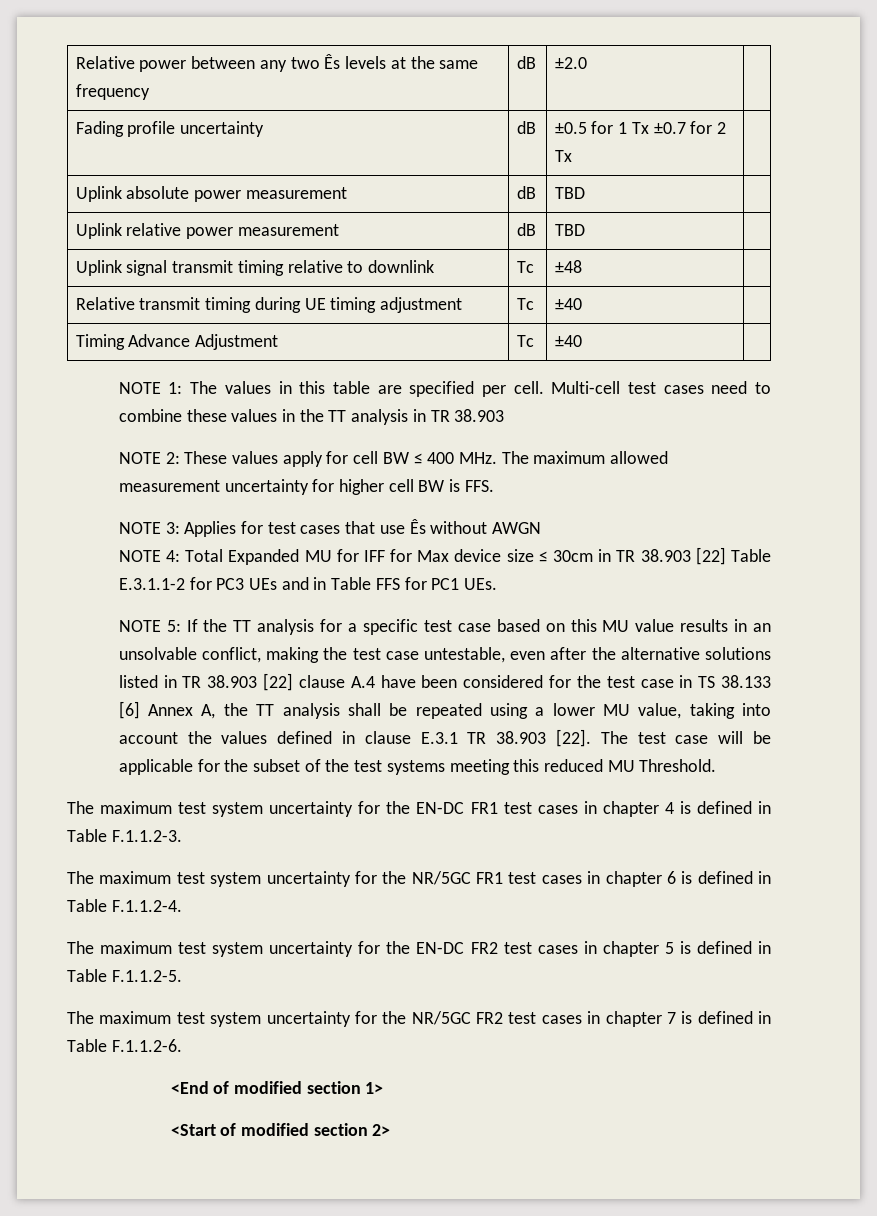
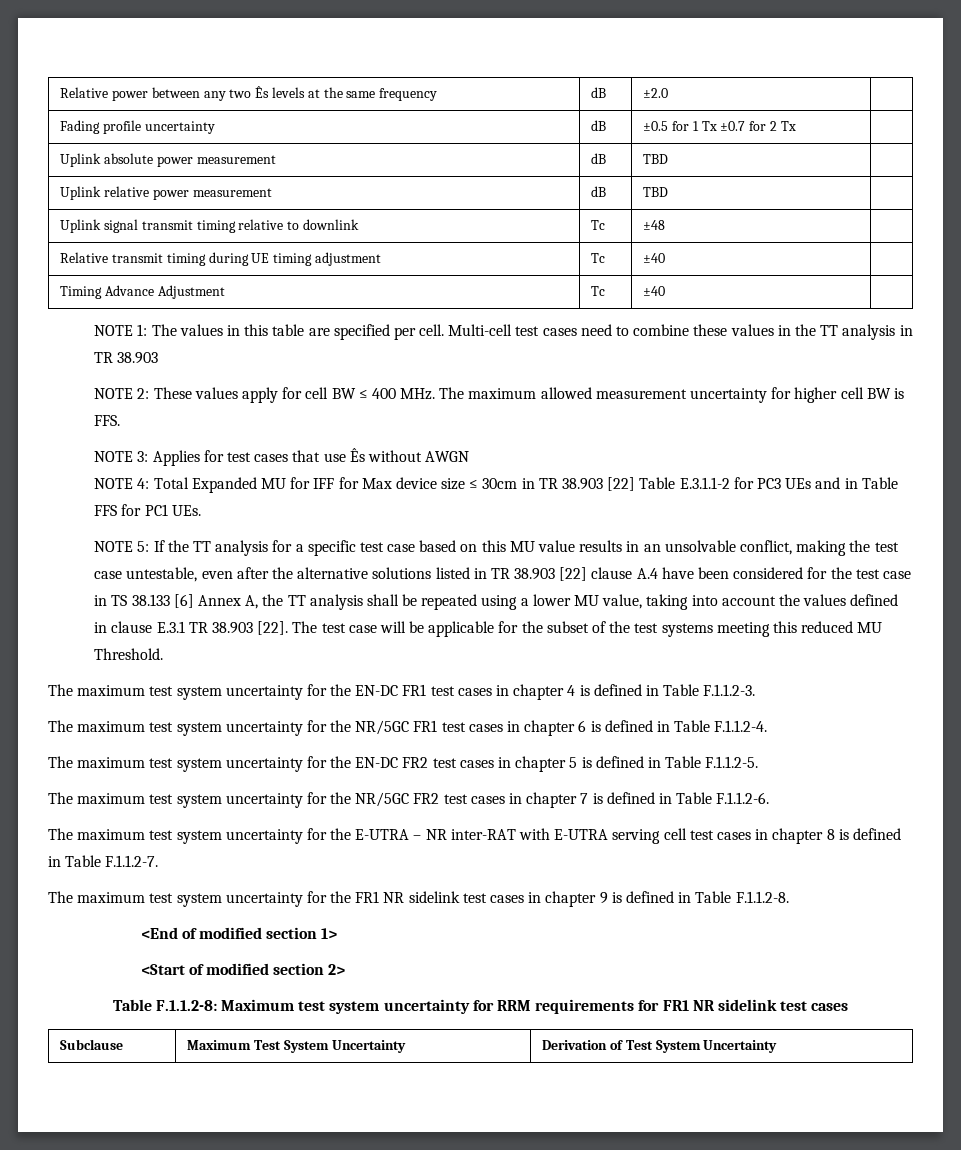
(182, 1045) none -> [48,828,901,844] [48,855,159,867] [48,891,789,907] // The maximum test system uncertainty for the E-UTRA – NR inter-RAT with E-UTRA serving cell test cases in chapter 8 is defined in Table F.1.1.2-7. // The maximum test system uncertainty for the FR1 NR sidelink test cases in chapter 9 is defined in Table F.1.1.2-8.
(391, 1130) none -> [112,999,849,1014] [60,1039,124,1050] [187,1040,406,1053] [542,1040,778,1053] // Table F.1.1.2-8: Maximum test system uncertainty for RRM requirements for FR1 NR sidelink test cases // Subclause | Maximum Test System Uncertainty | Derivation of Test System Uncertainty

